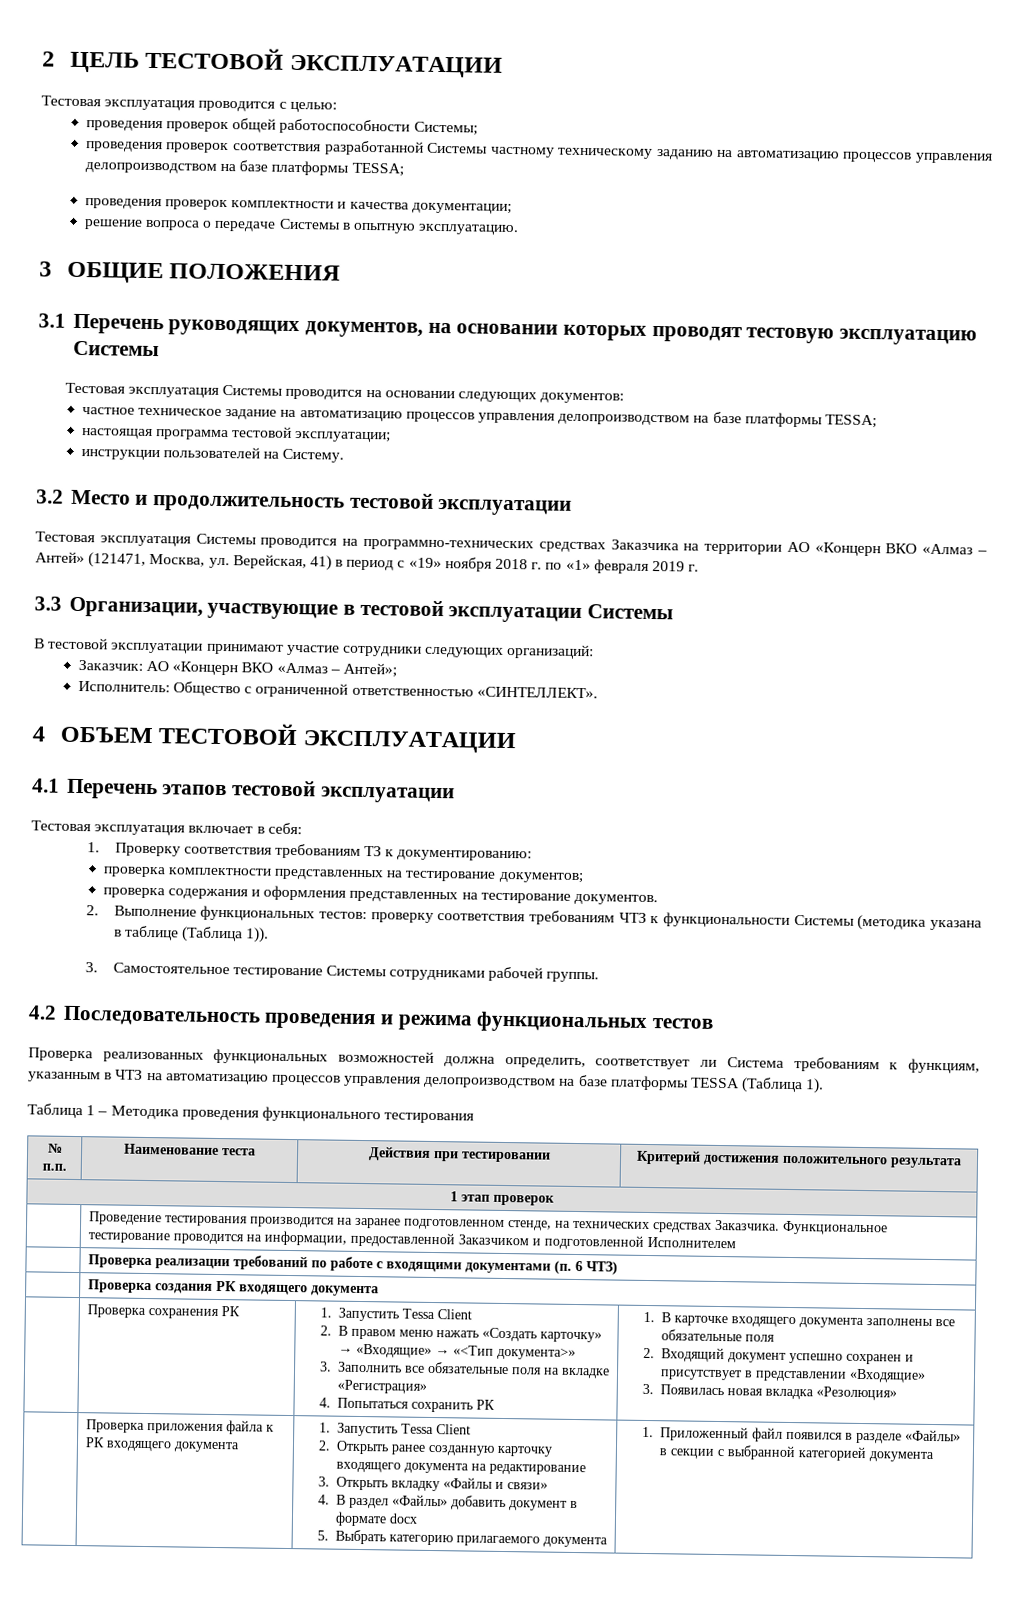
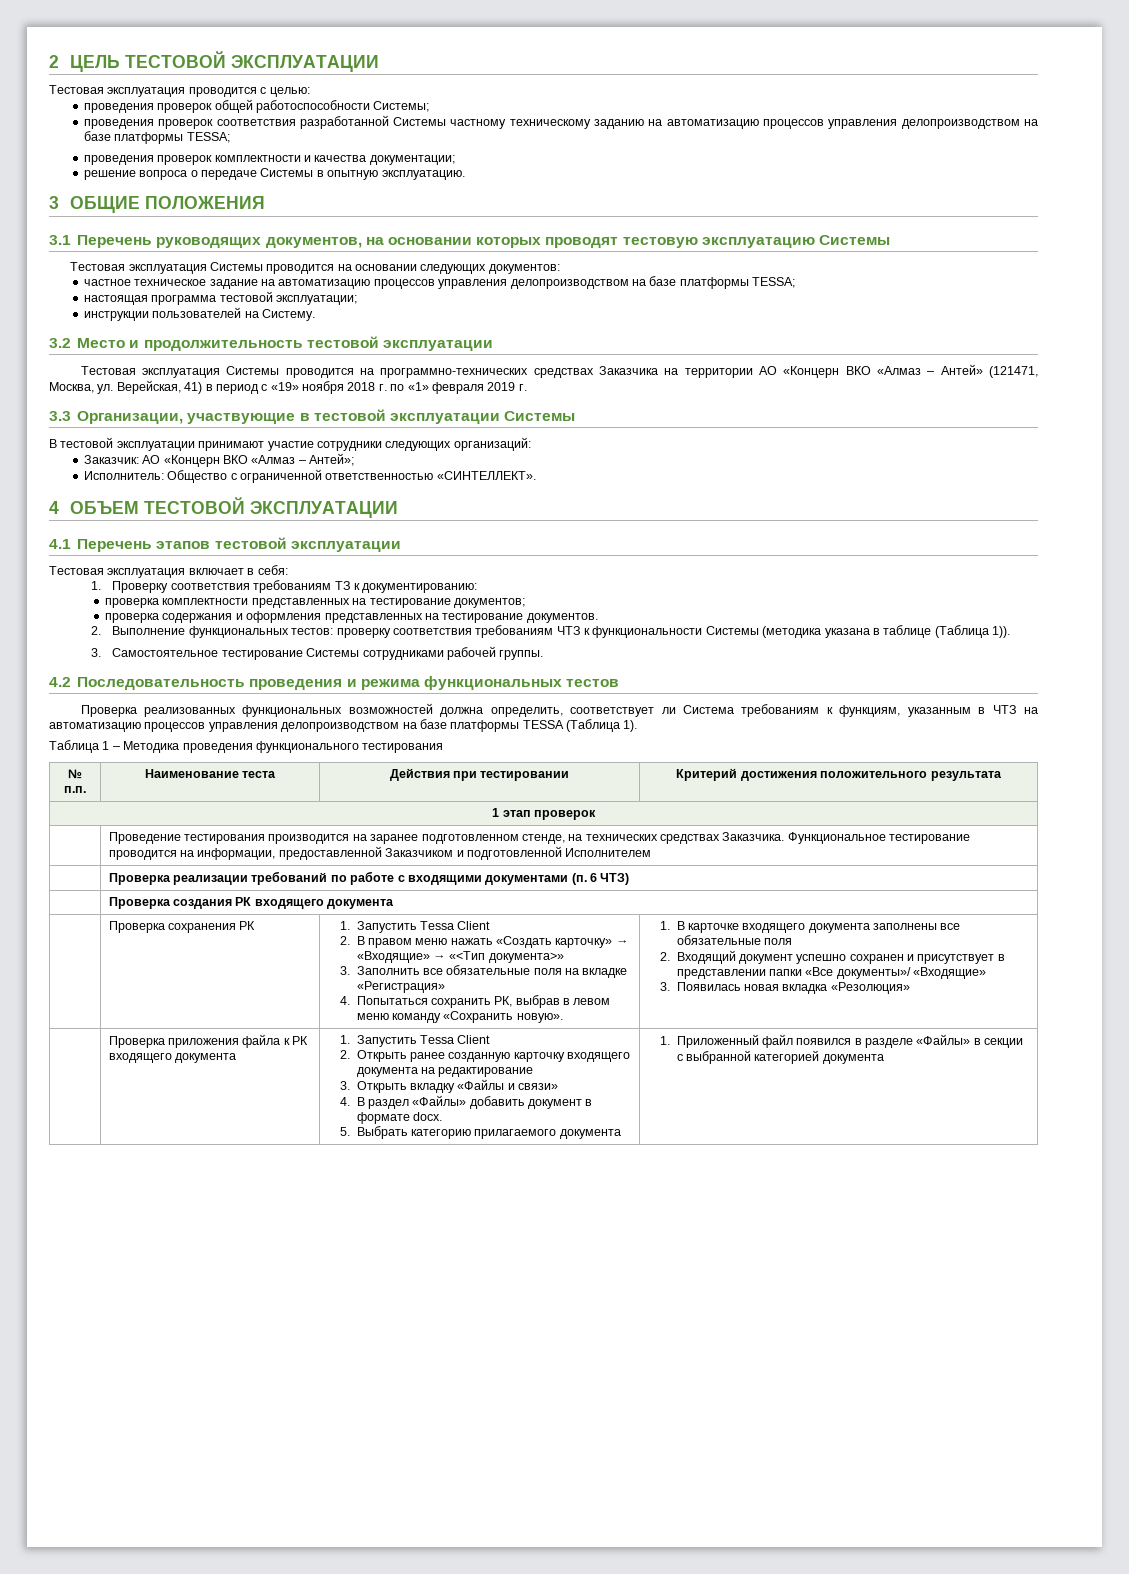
[475,1399,495,1410] РК -> [494,995,611,1008] [356,1011,563,1023] РК, выбрав в левом меню команду «Сохранить новую».
(847, 1376) none -> [768,967,911,979] папки «Все документы»/
[388,1513,418,1524] docx -> [412,1112,442,1121] docx.

